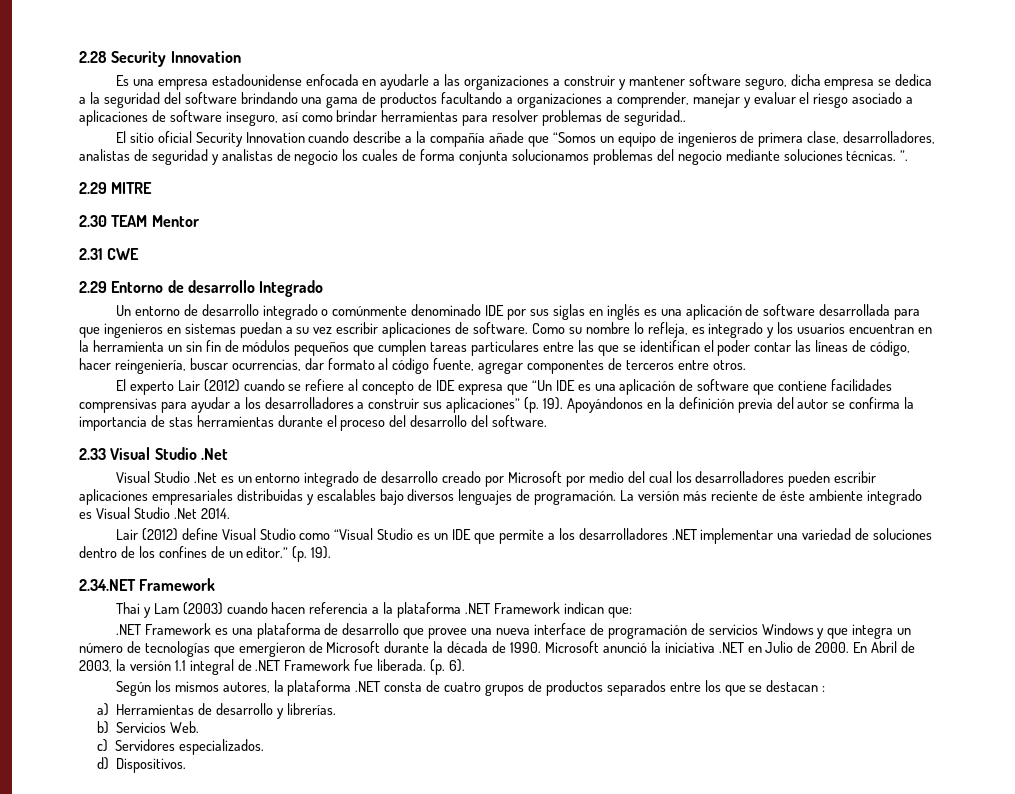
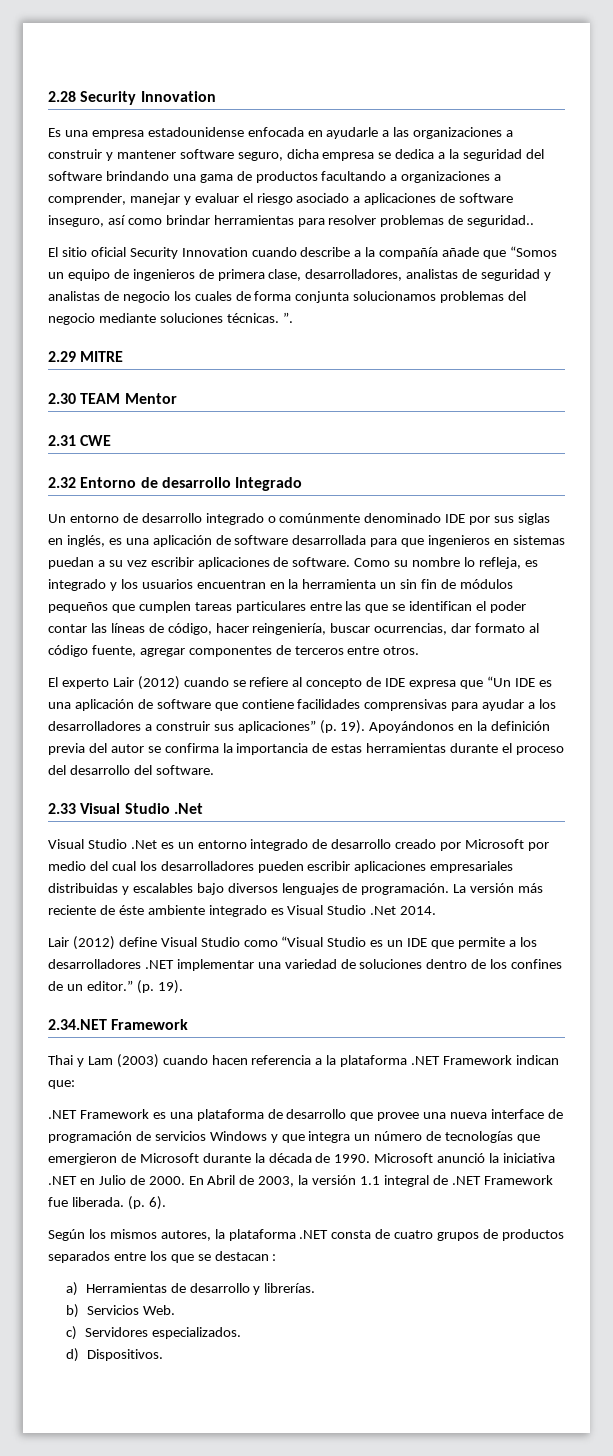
[79,281,107,293] 2.29 -> [48,477,76,488] 2.32
[606,304,640,320] inglés -> [66,535,105,547] inglés,
[168,417,193,427] stas -> [331,744,363,753] estas

